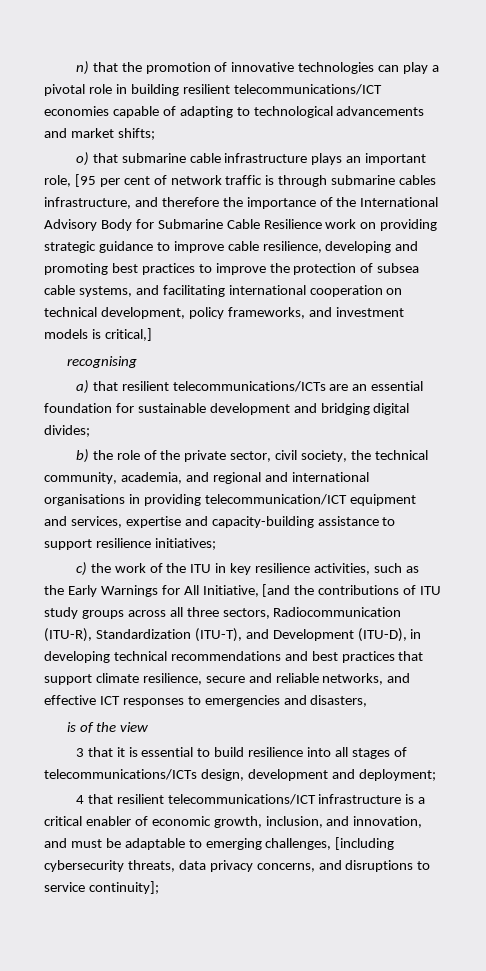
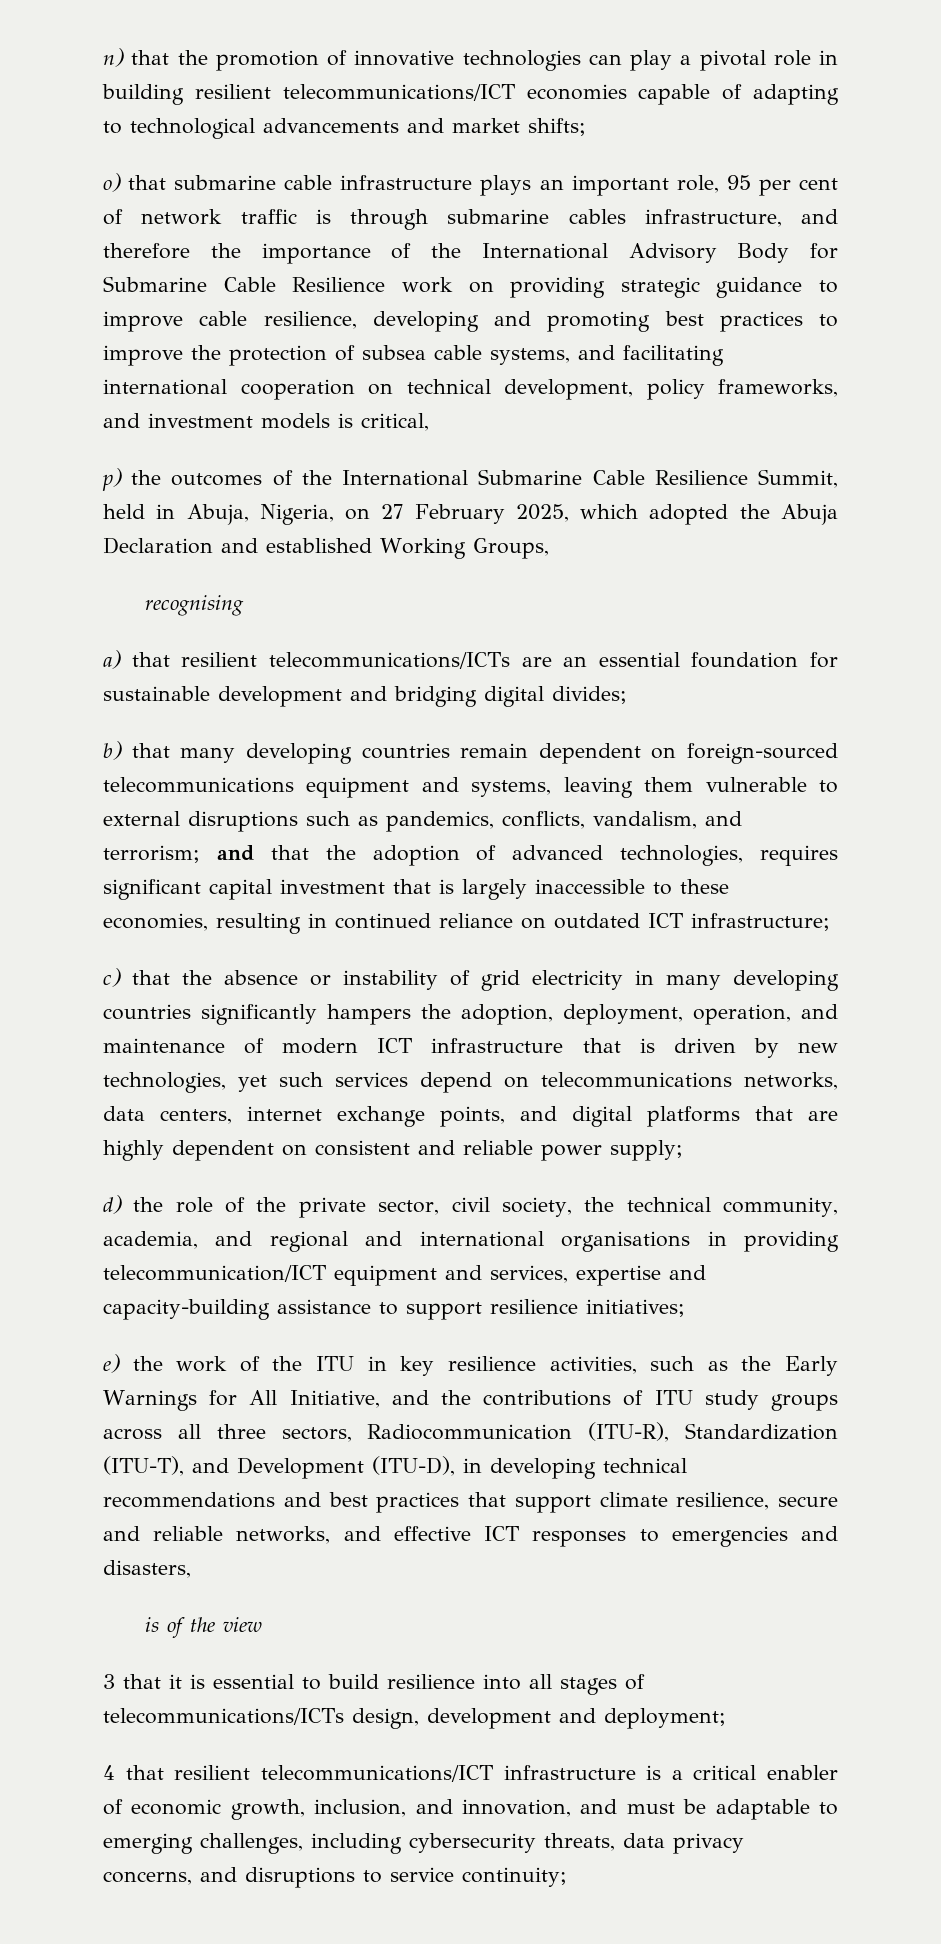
[74,174,96,187] [95 -> [726,175,751,190] 95
[104,328,152,341] critical,] -> [361,413,429,431] [102,468,838,491] [103,504,838,525] [103,537,549,559] critical, // p) the outcomes of the International Submarine Cable Resilience Summit, held in Abuja, Nigeria, on 27 February 2025, which adopted the Abuja Declaration and established Working Groups,
(89, 456) none -> [131,743,838,764] [103,777,839,798] [103,811,742,832] [103,845,838,866] [103,879,729,900] [103,913,830,934] [103,968,839,991] [103,1004,838,1025] [103,1038,838,1058] [103,1072,838,1093] [103,1106,838,1127] [103,1140,683,1161] [103,1195,122,1214] that many developing countries remain dependent on foreign-sourced telecommunications equipment and systems, leaving them vulnerable to external disruptions such as pandemics, conflicts, vandalism, and terrorism; and that the adoption of advanced technologies, requires significant capital investment that is largely inaccessible to these economies, resulting in continued reliance on outdated ICT infrastructure; // c) that the absence or instability of grid electricity in many developing countries significantly hampers the adoption, deployment, operation, and maintenance of modern ICT infrastructure that is driven by new technologies, yet such services depend on telecommunications networks, data centers, internet exchange points, and digital platforms that are highly dependent on consistent and reliable power supply; // d)
[75,562,87,576] c) -> [103,1354,120,1373] e)
[262,584,291,597] [and -> [391,1390,429,1405] and
[335,837,395,850] [including -> [311,1833,402,1854] including
[88,881,159,894] continuity]; -> [462,1867,567,1887] continuity;

